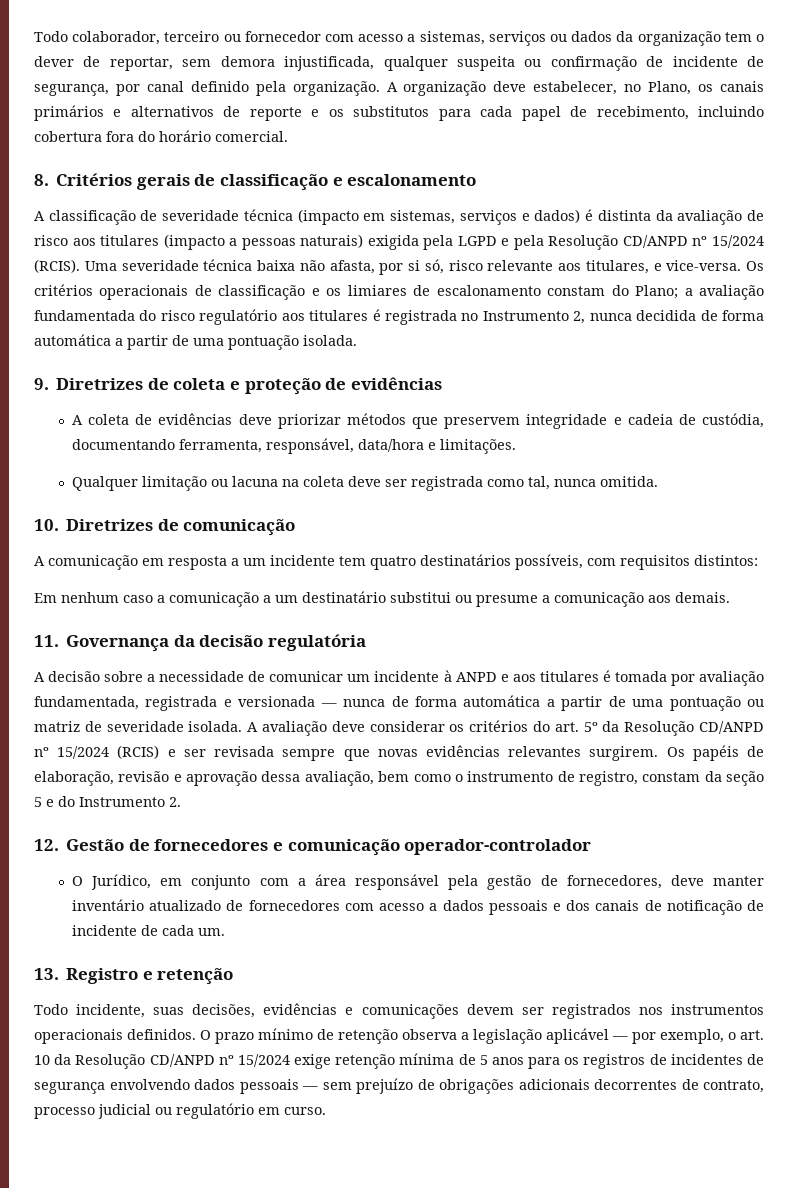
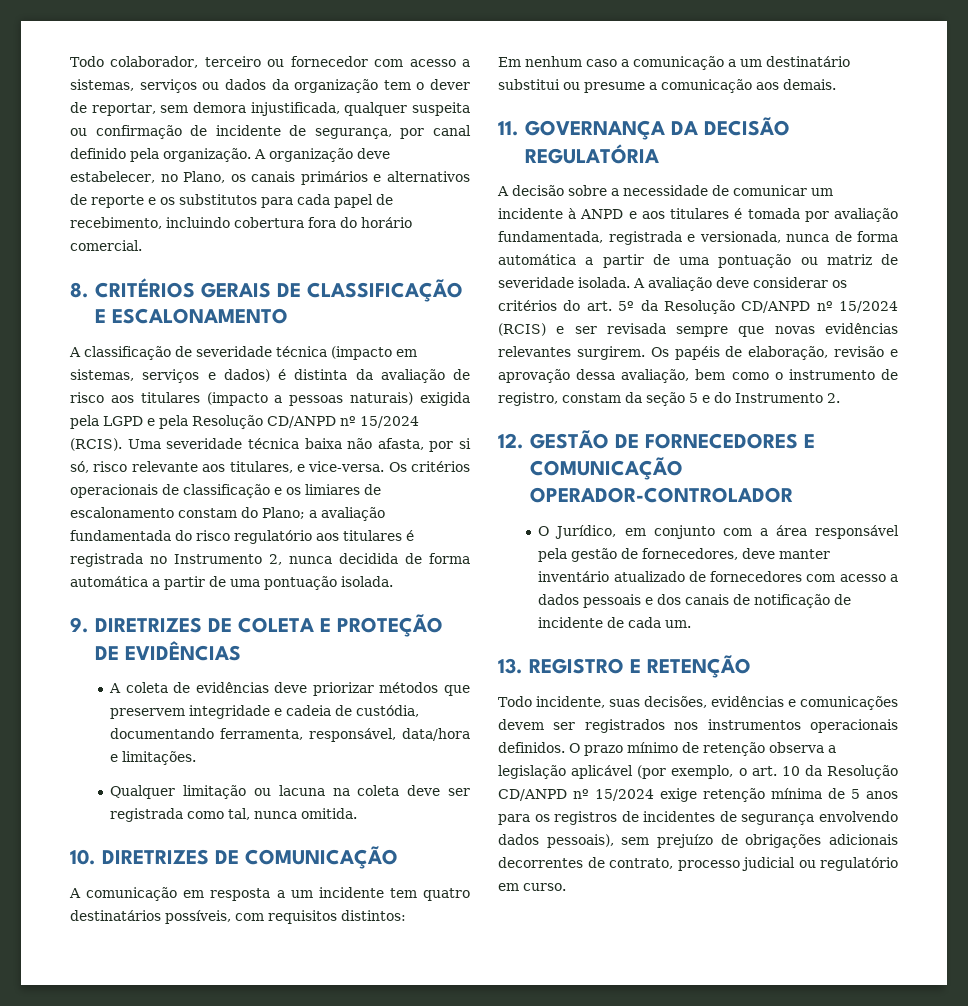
[56,173,477,191] Critérios gerais de classificação e escalonamento -> [95,278,464,302] [95,308,289,324] CRITÉRIOS GERAIS DE CLASSIFICAÇÃO E ESCALONAMENTO
[56,377,442,395] Diretrizes de coleta e proteção de evidências -> [95,614,444,637] [95,641,242,661] DIRETRIZES DE COLETA E PROTEÇÃO DE EVIDÊNCIAS
[66,519,296,536] Diretrizes de comunicação -> [101,846,398,869] DIRETRIZES DE COMUNICAÇÃO
[66,634,367,652] Governança da decisão regulatória -> [524,117,790,140] [524,144,659,164] GOVERNANÇA DA DECISÃO REGULATÓRIA
[238,696,337,707] versionada — -> [699,231,781,243] versionada,
[66,839,592,856] Gestão de fornecedores e comunicação operador-controlador -> [529,430,815,449] [529,457,683,480] [529,487,793,503] GESTÃO DE FORNECEDORES E COMUNICAÇÃO OPERADOR-CONTROLADOR
[66,968,234,985] Registro e retenção -> [528,655,751,678] REGISTRO E RETENÇÃO
[612,1032,656,1044] — por -> [637,765,667,779] (por
[239,1079,318,1094] pessoais — -> [546,834,614,848] pessoais),

